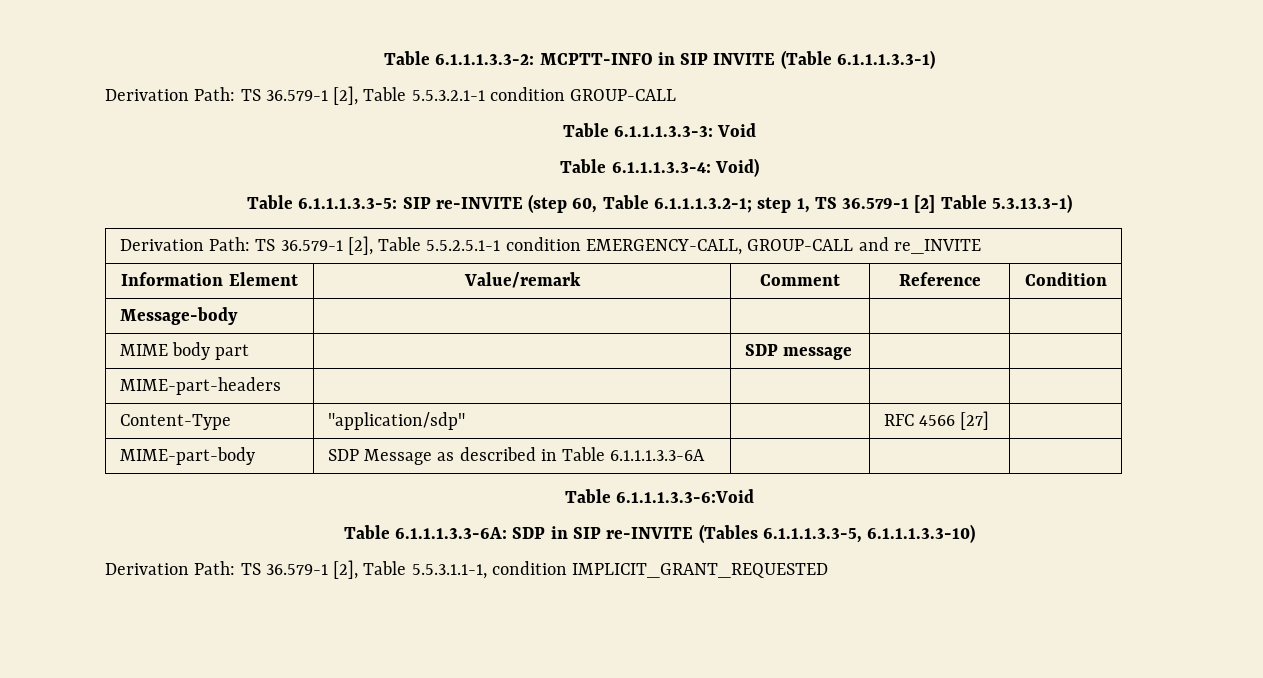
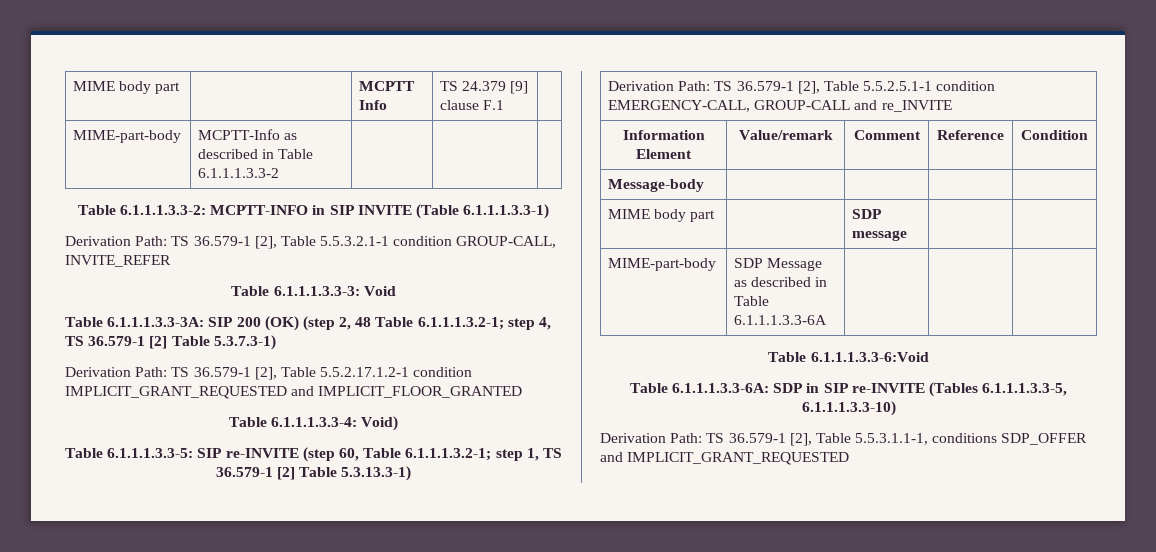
(384, 58) none -> [72,81,181,94] [358,81,415,91] [358,100,387,110] [439,81,529,94] [439,100,505,110] [72,130,181,143] [197,129,298,140] [197,149,314,159] [197,168,279,178] MIME body part | | MCPTT Info | TS 24.379 [9] clause F.1 | // MIME-part-body | MCPTT-Info as described in Table 6.1.1.1.3.3-2 | | | //
[570,89,677,101] GROUP-CALL -> [456,236,557,248] [65,255,171,267] GROUP-CALL, INVITE_REFER
(757, 130) none -> [65,316,552,331] [65,335,276,350] [65,367,473,380] [65,386,523,399] // Table 6.1.1.1.3.3-3A: SIP 200 (OK) (step 2, 48 Table 6.1.1.1.3.2-1; step 4, TS 36.579-1 [2] Table 5.3.7.3-1) // Derivation Path: TS 36.579-1 [2], Table 5.5.2.17.1.2-1 condition IMPLICIT_GRANT_REQUESTED and IMPLICIT_FLOOR_GRANTED
[119,377,281,395] [119,414,231,430] [327,412,465,430] [883,411,990,430] // MIME-part-headers | | | | // Content-Type | "application/sdp" | | RFC 4566 [27] | -> (907, 235) none
[491,561,567,575] condition -> [932,433,1088,445] [600,452,623,462] conditions SDP_OFFER and

